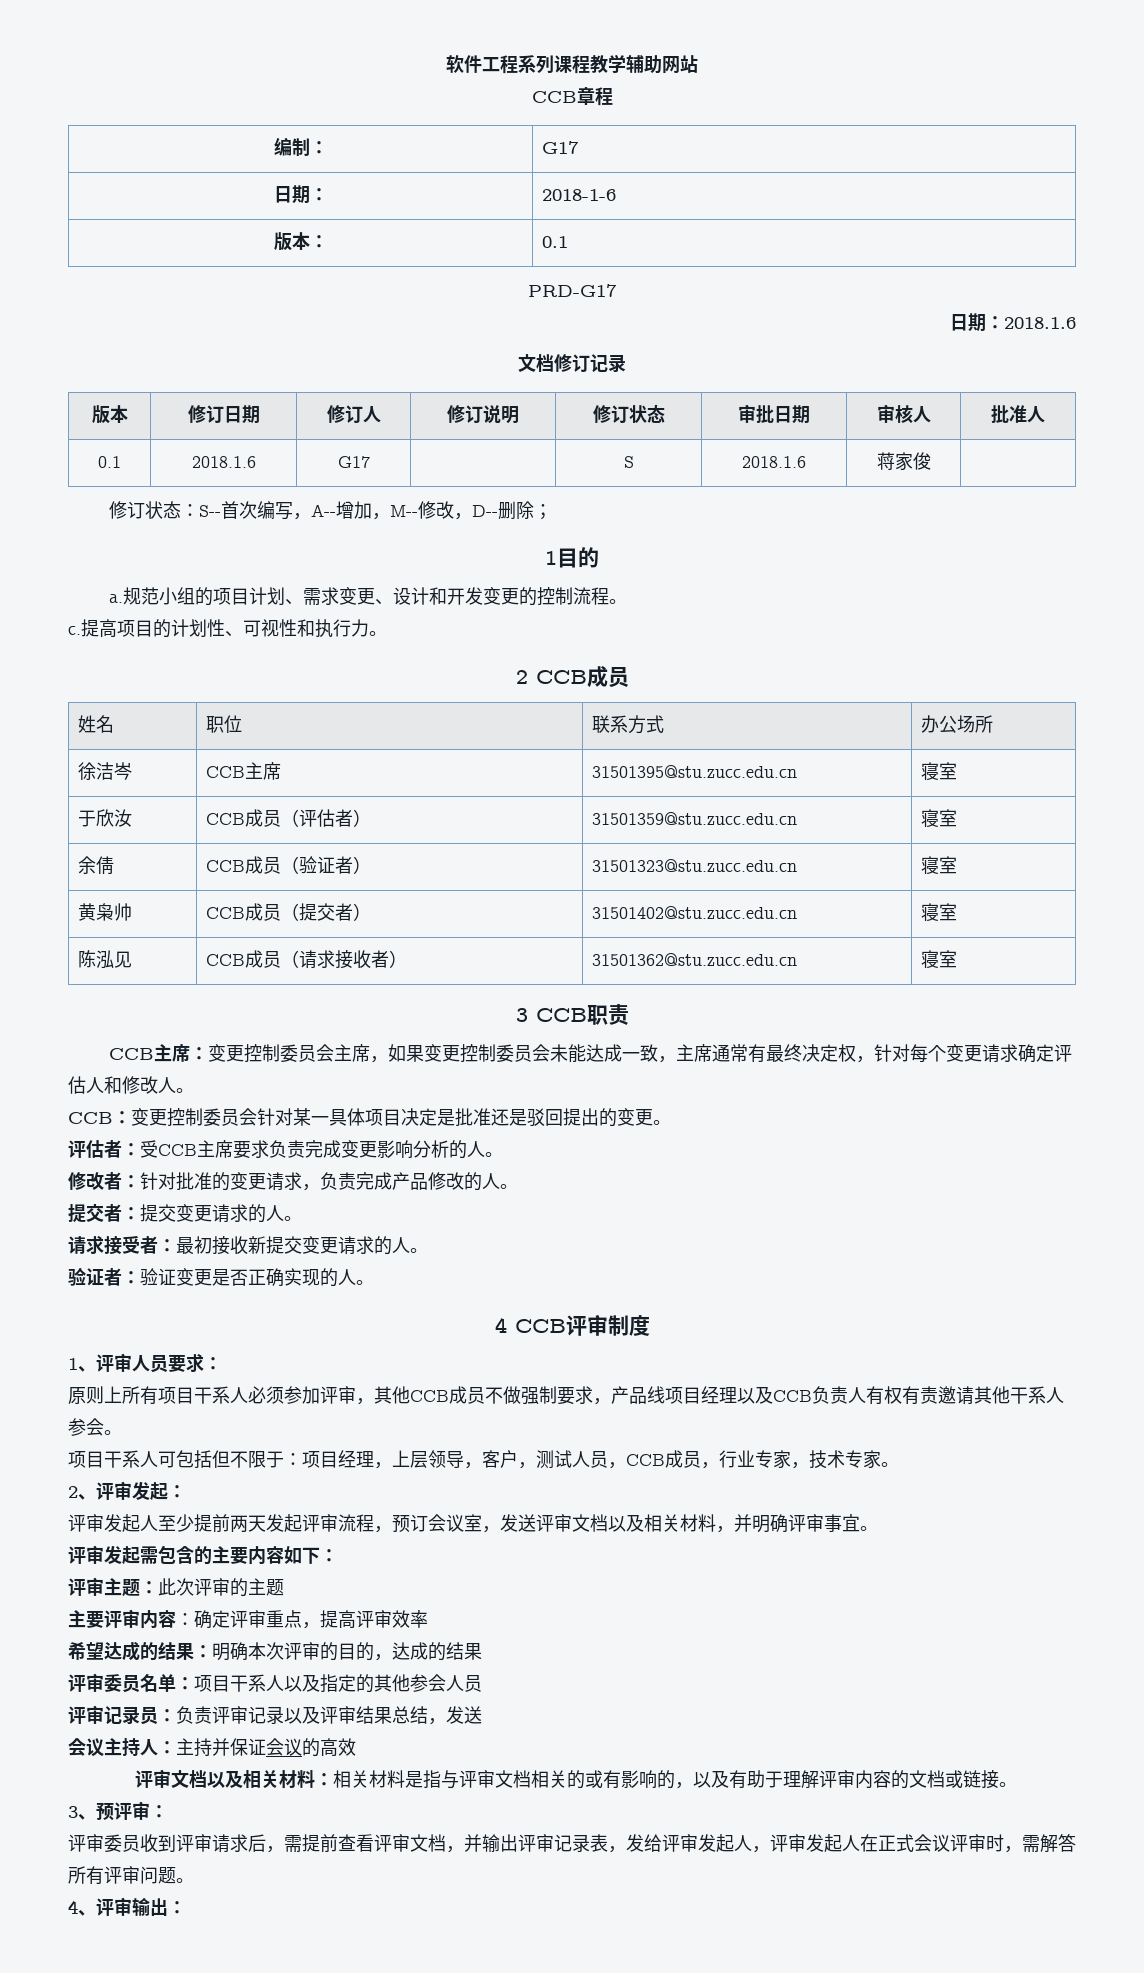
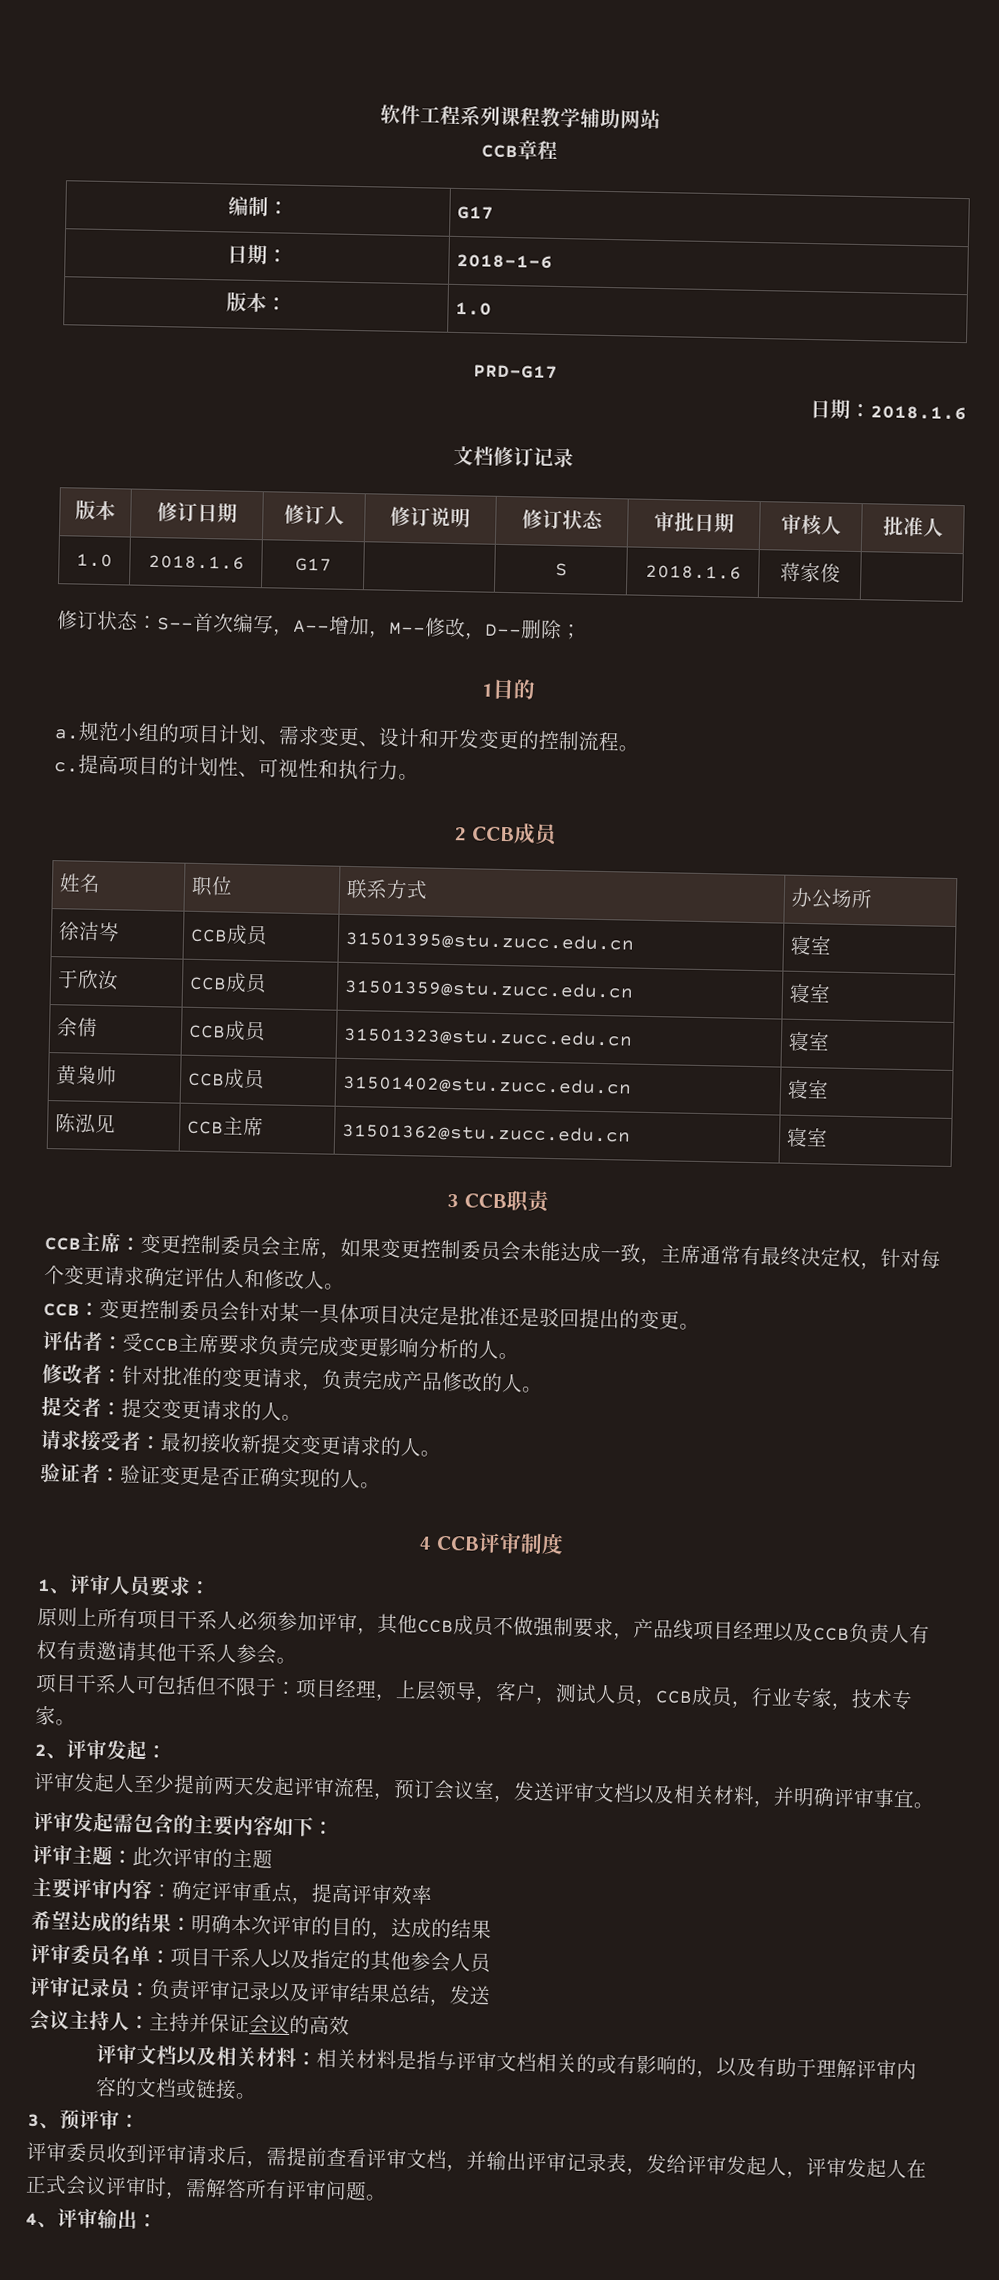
[542,236,569,248] 0.1 -> [454,301,492,316] 1.0
[98,456,121,468] 0.1 -> [76,553,113,568] 1.0
[245,762,282,780] 主席 -> [225,924,269,946] 成员
[281,809,372,827] （评估者） -> (268, 983) none
[281,856,372,874] （验证者） -> (267, 1031) none
[281,903,372,921] （提交者） -> (266, 1079) none
[245,950,408,969] 成员（请求接收者） -> [222,1116,264,1137] 主席

